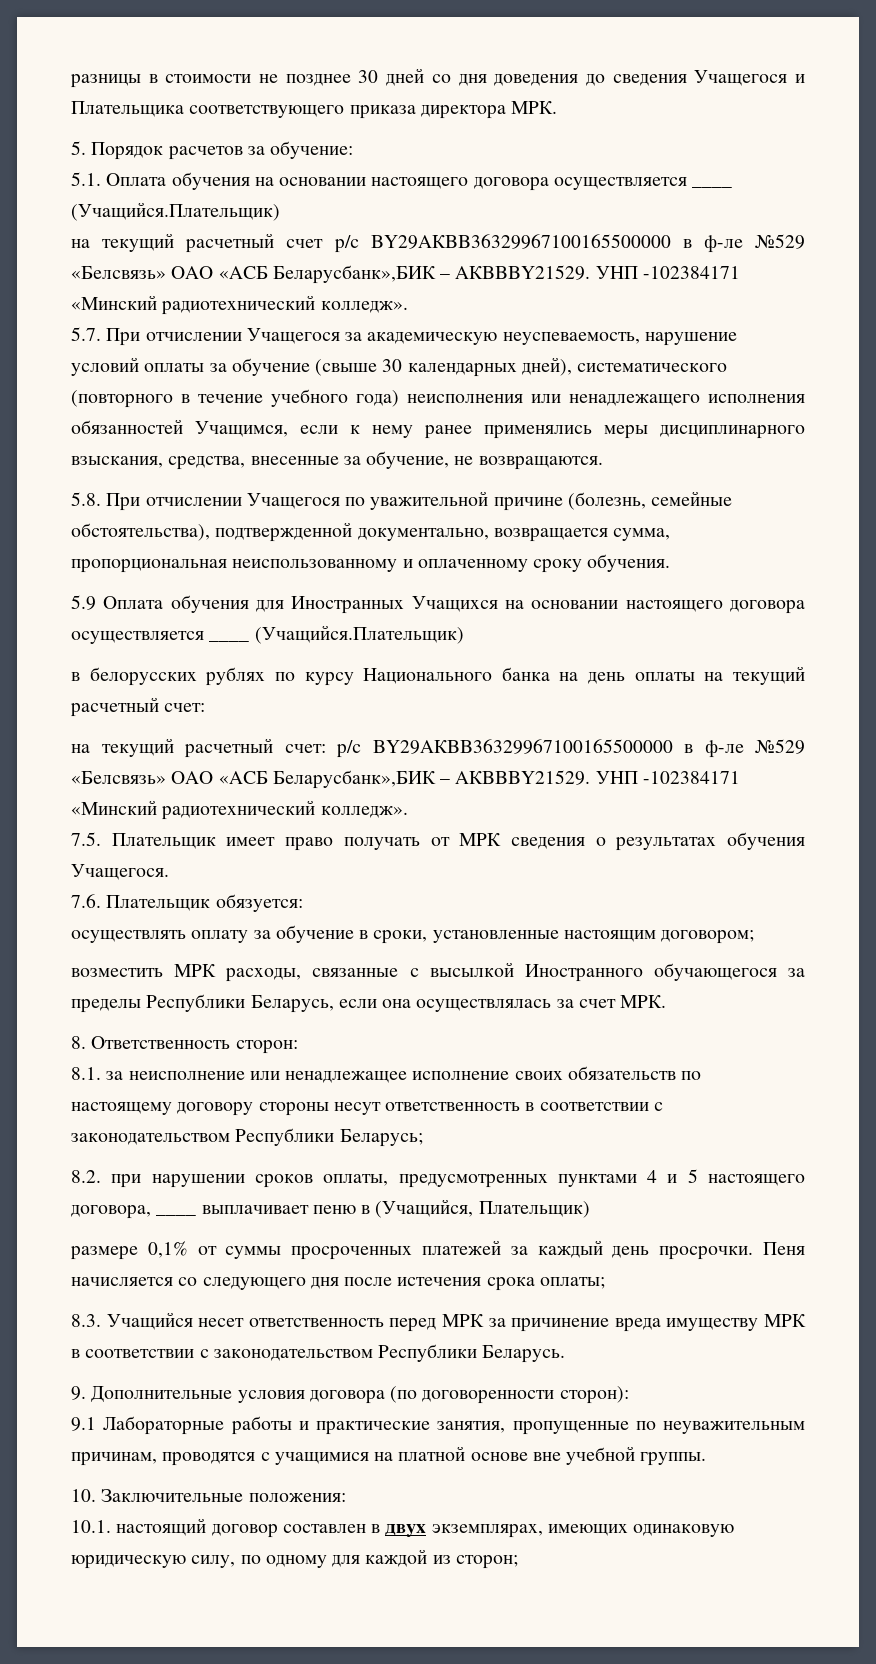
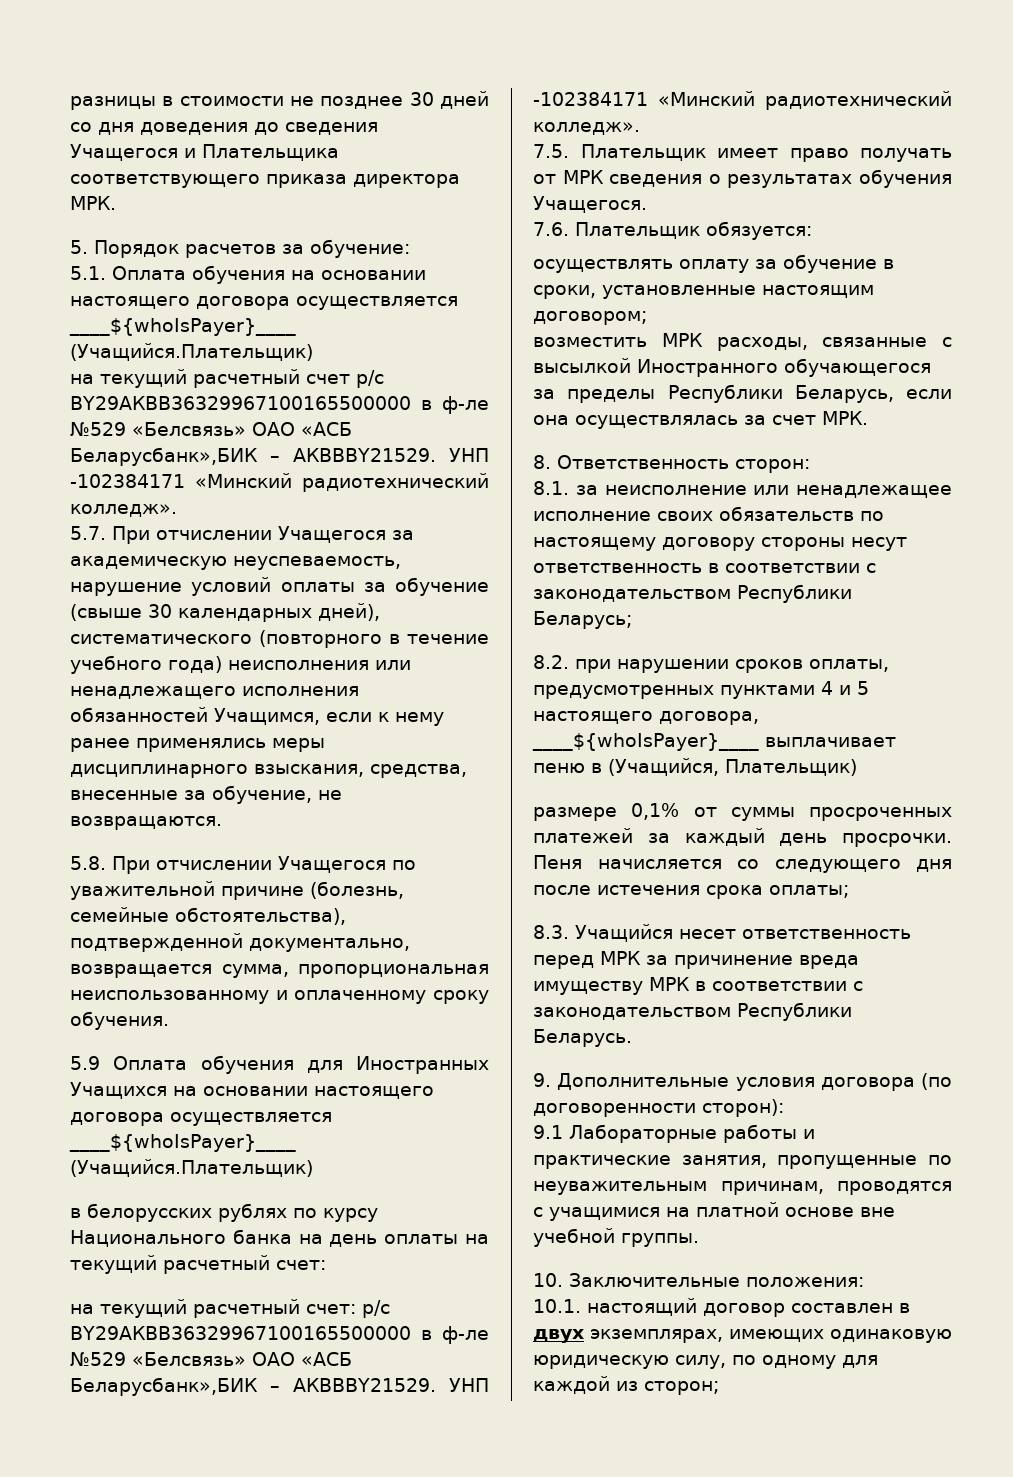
[692,186,733,188] ____ -> [69,318,296,336] ____${whoIsPayer}____
[209,640,250,642] ____ -> [69,1134,296,1152] ____${whoIsPayer}____
[156,1214,197,1216] ____ -> [532,733,759,751] ____${whoIsPayer}____

